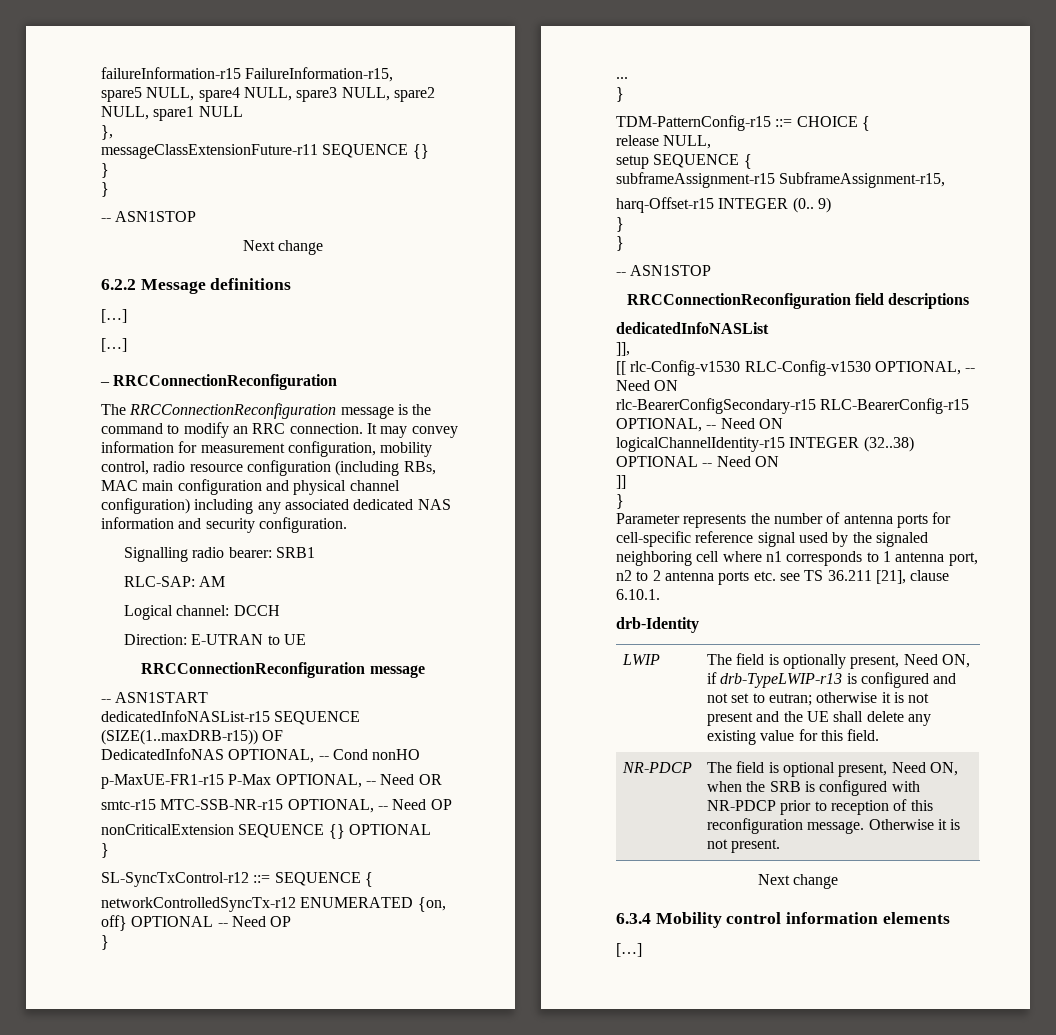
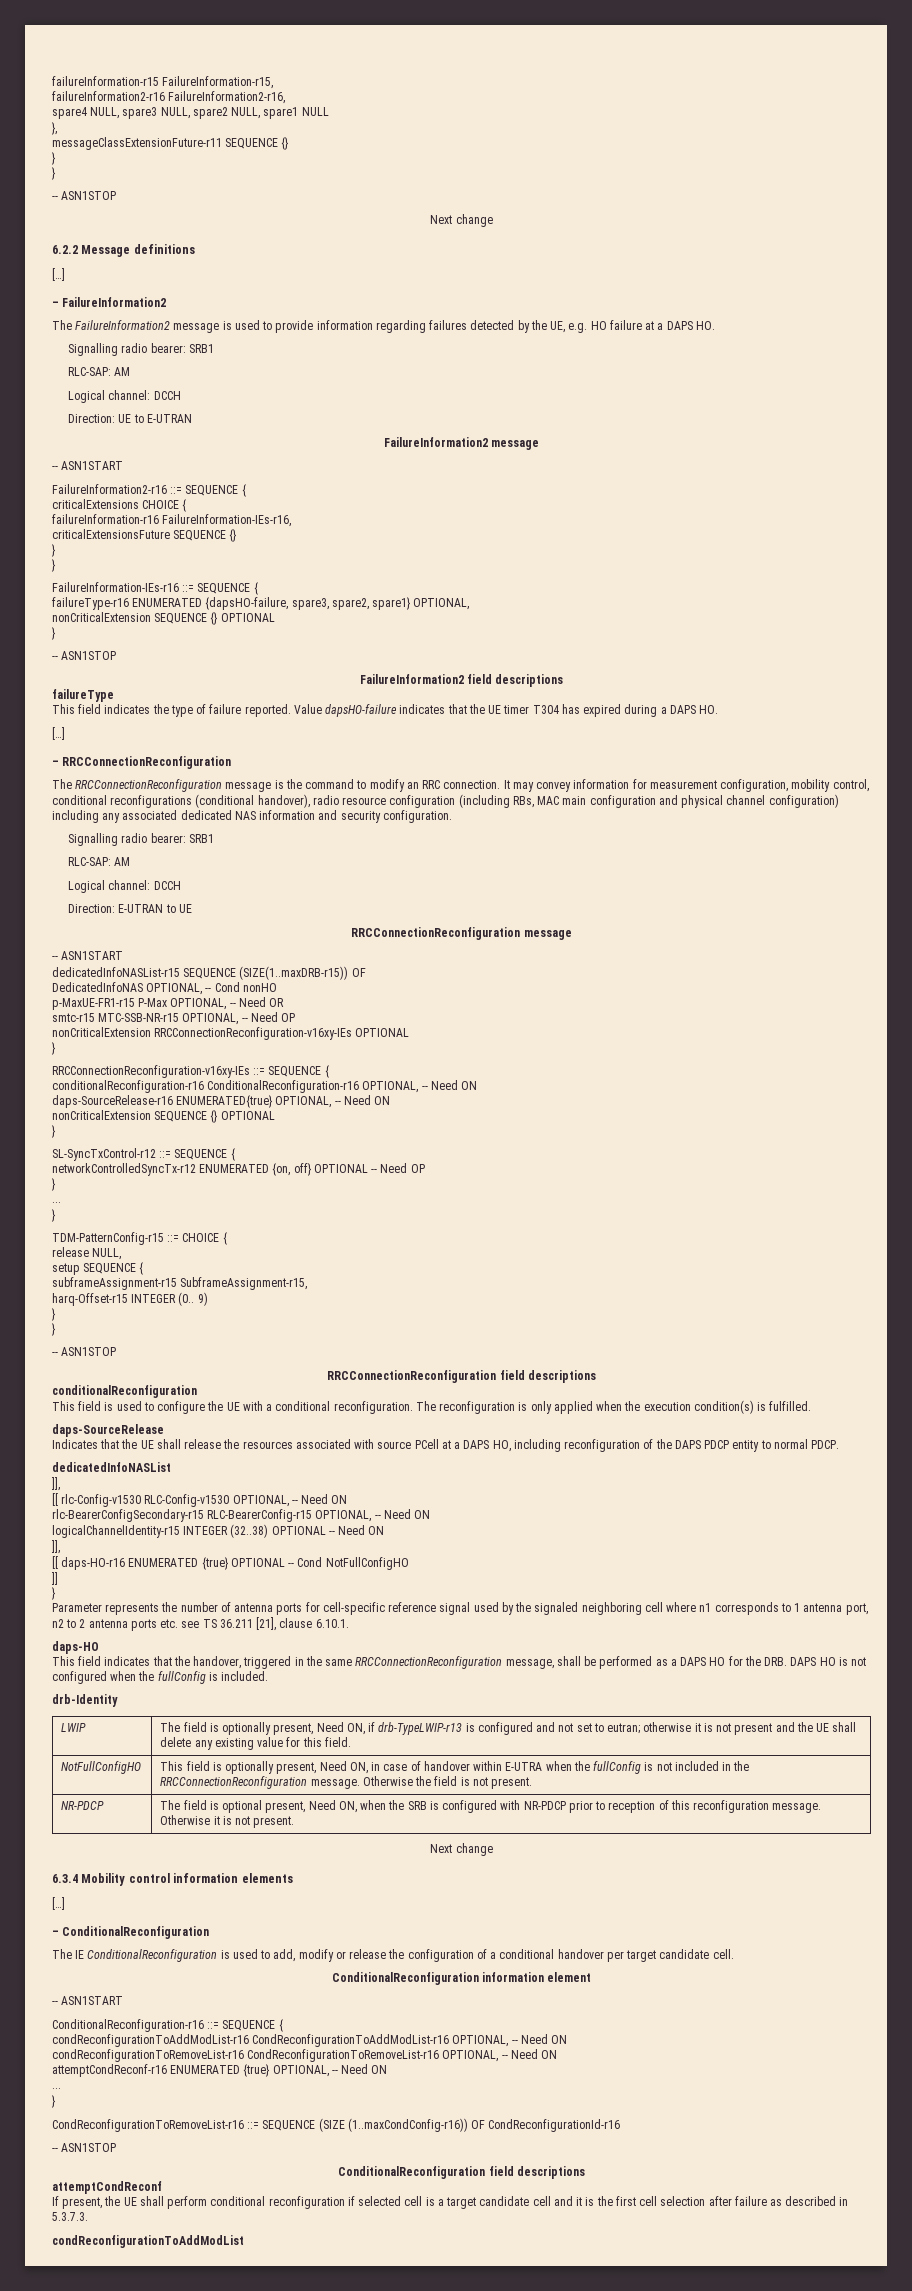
[101,87,195,102] spare5 NULL, -> [52,91,286,104] failureInformation2-r16 FailureInformation2-r16, //
(127, 316) none -> [52,297,167,307] [52,320,715,333] [68,343,214,356] [68,367,131,376] [68,390,181,403] [68,414,192,423] [383,437,540,450] [52,461,124,470] [52,484,246,497] [52,499,187,512] [52,514,292,527] [52,529,237,542] [51,544,55,557] [51,559,55,572] [52,582,258,595] [52,597,470,610] [52,612,275,625] [51,627,55,640] [52,651,117,660] [359,674,564,687] [52,689,114,702] [52,704,719,717] // – FailureInformation2 // The FailureInformation2 message is used to provide information regarding failures detected by the UE, e.g. HO failure at a DAPS HO. // Signalling radio bearer: SRB1 // RLC-SAP: AM // Logical channel: DCCH // Direction: UE to E-UTRAN // FailureInformation2 message // -- ASN1START // FailureInformation2-r16 ::= SEQUENCE { // criticalExtensions CHOICE { // failureInformation-r16 FailureInformation-IEs-r16, // criticalExtensionsFuture SEQUENCE {} // } // } // FailureInformation-IEs-r16 ::= SEQUENCE { // failureType-r16 ENUMERATED {dapsHO-failure, spare3, spare2, spare1} OPTIONAL, // nonCriticalExtension SEQUENCE {} OPTIONAL // } // -- ASN1STOP // FailureInformation2 field descriptions // failureType // This field indicates the type of failure reported. Value dapsHO-failure indicates that the UE timer T304 has expired during a DAPS HO.
(149, 468) none -> [52,794,310,808] conditional reconfigurations (conditional handover),
(452, 804) none -> [52,1027,410,1040] [51,1042,55,1055] [52,1065,329,1078] [52,1080,478,1093] [52,1095,391,1108] // nonCriticalExtension RRCConnectionReconfiguration-v16xy-IEs OPTIONAL // } // RRCConnectionReconfiguration-v16xy-IEs ::= SEQUENCE { // conditionalReconfiguration-r16 ConditionalReconfiguration-r16 OPTIONAL, -- Need ON // daps-SourceRelease-r16 ENUMERATED{true} OPTIONAL, -- Need ON
(970, 301) none -> [52,1385,197,1398] [52,1400,812,1414] [52,1424,164,1437] [52,1439,840,1452] // conditionalReconfiguration // This field is used to configure the UE with a conditional reconfiguration. The reconfiguration is only applied when the execution condition(s) is fulfilled. // daps-SourceRelease // Indicates that the UE shall release the resources associated with source PCell at a DAPS HO, including reconfiguration of the DAPS PDCP entity to normal PDCP.
(779, 461) none -> [51,1540,60,1554] [52,1556,409,1570] // ]], // [[ daps-HO-r16 ENUMERATED {true} OPTIONAL -- Cond NotFullConfigHO
(660, 594) none -> [52,1641,99,1654] [52,1656,867,1669] [52,1671,269,1684] // daps-HO // This field indicates that the handover, triggered in the same RRCConnectionReconfiguration message, shall be performed as a DAPS HO for the DRB. DAPS HO is not configured when the fullConfig is included.
(880, 735) none -> [61,1761,142,1774] [160,1761,750,1774] [160,1776,533,1789] // NotFullConfigHO | This field is optionally present, Need ON, in case of handover within E-UTRA when the fullConfig is not included in the RRCConnectionReconfiguration message. Otherwise the field is not present.
(642, 950) none -> [52,1926,210,1939] [52,1949,734,1962] [331,1972,592,1985] [52,1996,124,2005] [52,2019,283,2032] [52,2034,568,2047] [52,2049,558,2062] [52,2064,388,2077] [52,2088,61,2089] [51,2095,55,2108] [52,2118,621,2132] [52,2143,117,2152] [338,2166,585,2179] [52,2181,162,2194] [52,2196,849,2209] [52,2212,88,2221] [52,2235,244,2248] // – ConditionalReconfiguration // The IE ConditionalReconfiguration is used to add, modify or release the configuration of a conditional handover per target candidate cell. // ConditionalReconfiguration information element // -- ASN1START // ConditionalReconfiguration-r16 ::= SEQUENCE { // condReconfigurationToAddModList-r16 CondReconfigurationToAddModList-r16 OPTIONAL, -- Need ON // condReconfigurationToRemoveList-r16 CondReconfigurationToRemoveList-r16 OPTIONAL, -- Need ON // attemptCondReconf-r16 ENUMERATED {true} OPTIONAL, -- Need ON // ... // } // CondReconfigurationToRemoveList-r16 ::= SEQUENCE (SIZE (1..maxCondConfig-r16)) OF CondReconfigurationId-r16 // -- ASN1STOP // ConditionalReconfiguration field descriptions // attemptCondReconf // If present, the UE shall perform conditional reconfiguration if selected cell is a target candidate cell and it is the first cell selection after failure as described in 5.3.7.3. // condReconfigurationToAddModList

